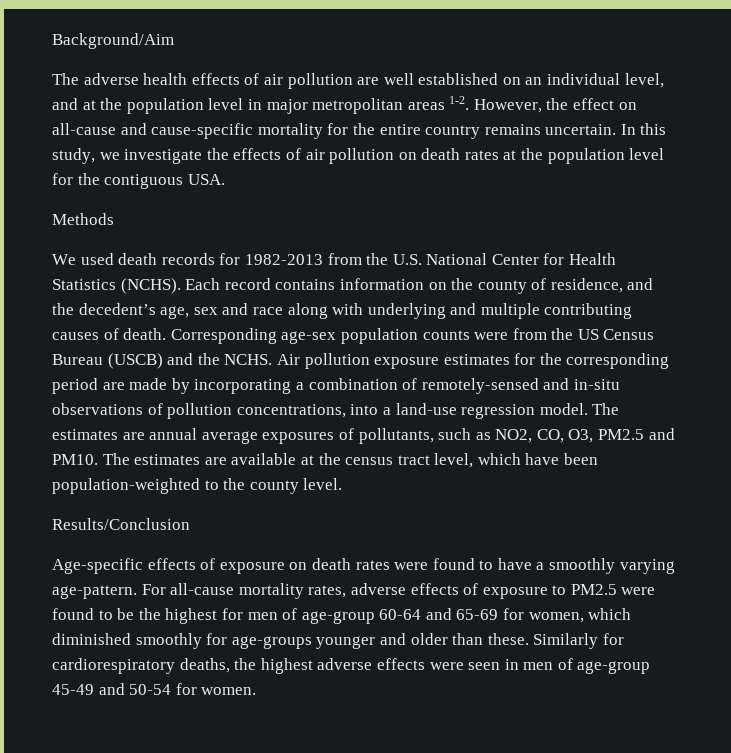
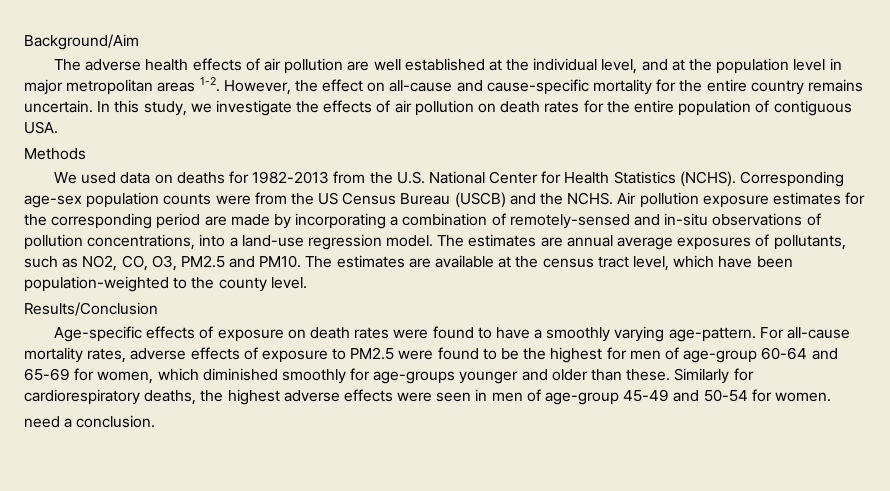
[502,77,543,85] on an -> [488,59,530,71] at the
[503,148,665,164] [52,173,100,185] at the population level for the -> [583,100,770,116] for the entire population of
[118,253,215,265] death records -> [120,172,225,184] data on deaths
[185,278,654,294] [52,303,633,319] [52,328,167,340] Each record contains information on the county of residence, and the decedent’s age, sex and race along with underlying and multiple contributing causes of death. -> (736, 179) none
(257, 691) none -> [24,415,156,428] // need a conclusion.

